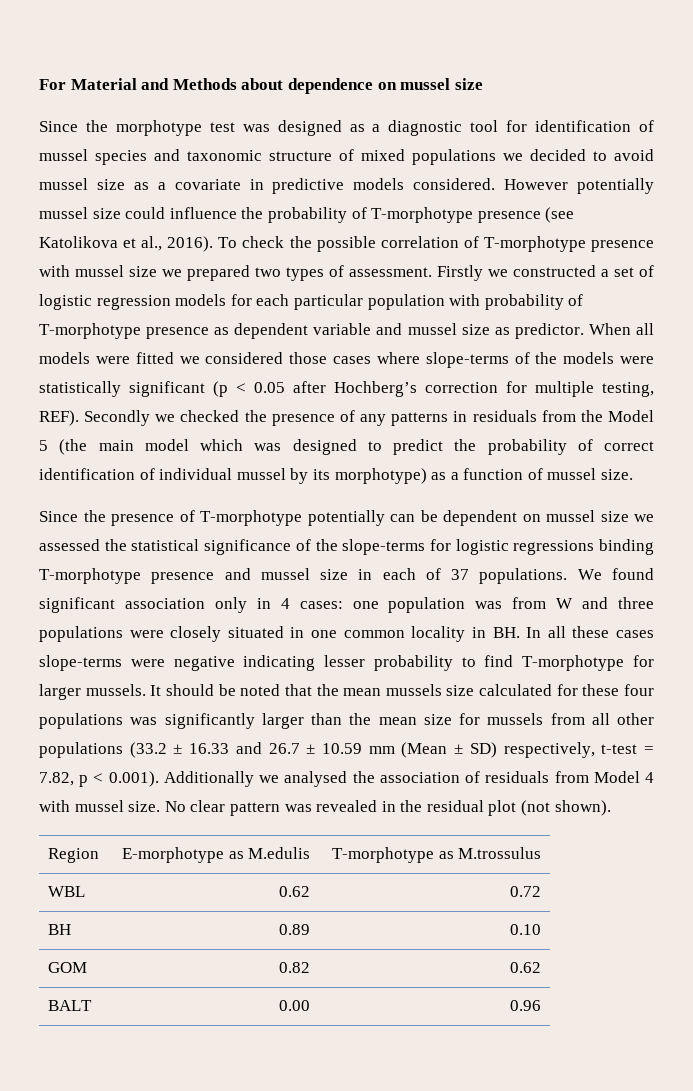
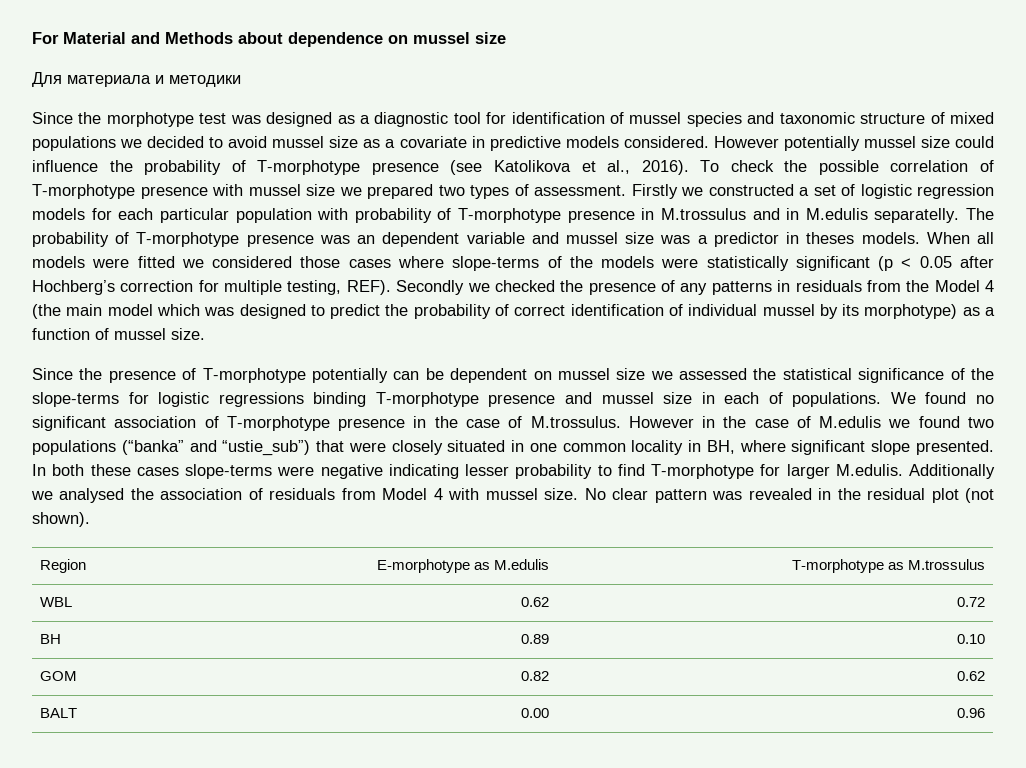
(483, 84) none -> [32,72,241,87] // Для материала и методики
[214,327,230,335] as -> [641,208,994,223] [32,232,376,247] in M.trossulus and in M.edulis separatelly. The probability of T-morphotype presence was an
[494,323,584,339] as predictor. -> [660,232,920,247] was a predictor in theses models.
[39,440,48,451] 5 -> [984,280,994,292] 4
[451,569,470,580] 37 -> (783, 398) none
(654, 574) none -> [976,395,994,404] no
[214,597,654,613] [39,626,123,642] only in 4 cases: one population was from W and three populations -> [204,416,995,431] [32,440,345,456] of T-morphotype presence in the case of M.trossulus. However in the case of M.edulis we found two populations (“banka” and “ustie_sub”) that
[492,626,566,638] BH. In all -> [706,440,994,455] [32,464,85,476] BH, where significant slope presented. In both
[85,684,654,696] [39,713,654,729] [39,742,654,758] [39,771,159,787] mussels. It should be noted that the mean mussels size calculated for these four populations was significantly larger than the mean size for mussels from all other populations (33.2 ± 16.33 and 26.7 ± 10.59 mm (Mean ± SD) respectively, t-test = 7.82, p < 0.001). -> [835,464,903,476] M.edulis.

